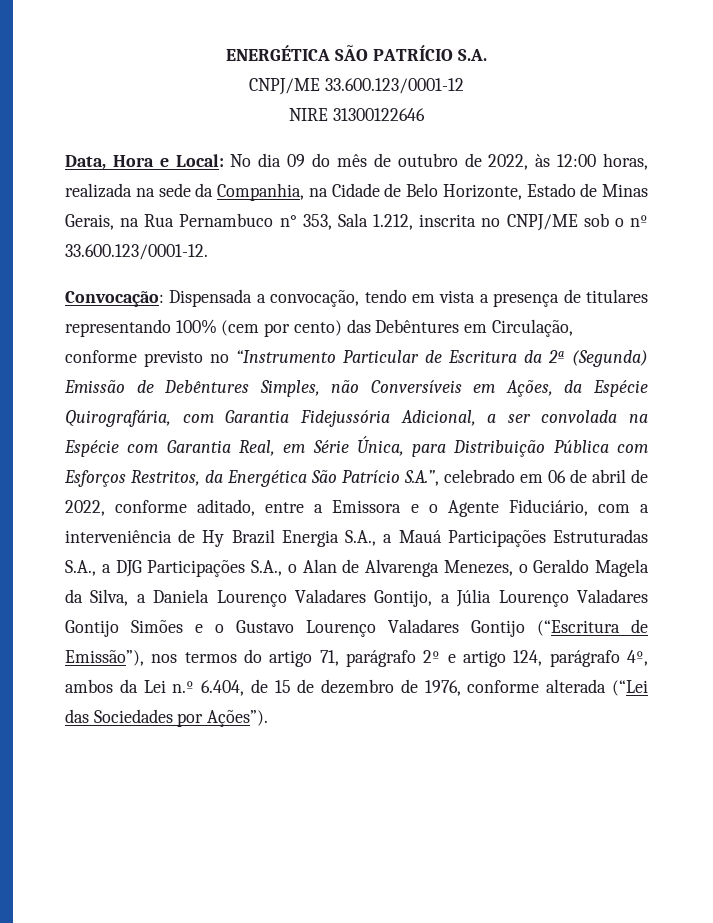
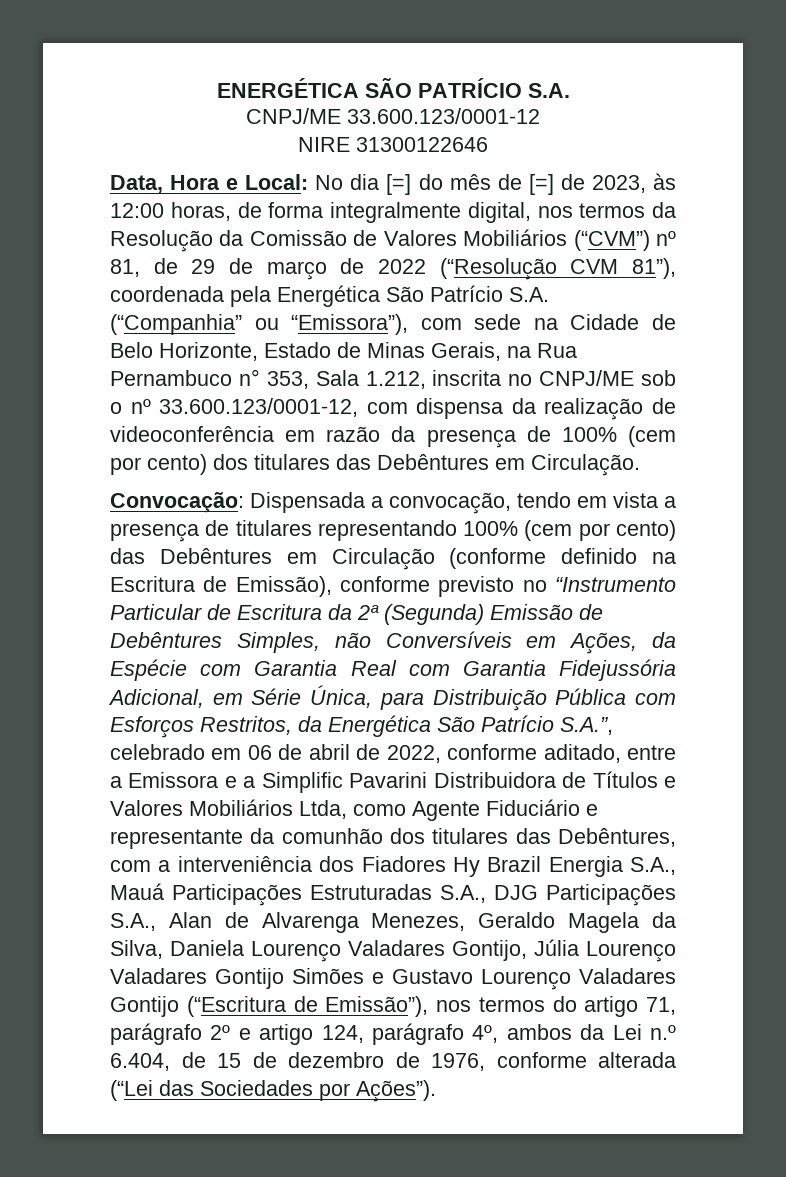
[287,154,306,167] 09 -> [386,174,412,195] [=]
[397,153,649,170] [65,183,304,201] outubro de 2022, às 12:00 horas, realizada na sede da Companhia, -> [528,173,677,195] [110,202,676,223] [110,229,677,252] [110,258,676,280] [110,285,549,307] [110,314,522,335] [=] de 2023, às 12:00 horas, de forma integralmente digital, nos termos da Resolução da Comissão de Valores Mobiliários (“CVM”) nº 81, de 29 de março de 2022 (“Resolução CVM 81”), coordenada pela Energética São Patrício S.A. (“Companhia” ou “Emissora”), com sede
[65,244,208,260] 33.600.123/0001-12. -> [159,398,676,420] [110,426,677,448] [110,454,640,476] 33.600.123/0001-12, com dispensa da realização de videoconferência em razão da presença de 100% (cem por cento) dos titulares das Debêntures em Circulação.
[491,319,573,337] Circulação, -> [331,548,676,570] [110,576,332,597] Circulação (conforme definido na Escritura de Emissão),
[65,410,171,427] Quirografária, -> [200,660,397,676] com Garantia Real
[487,410,648,423] [64,440,275,457] a ser convolada na Espécie com Garantia Real, -> (204, 698) none
[428,499,588,517] o Agente Fiduciário, -> [243,771,677,793] [110,799,598,821] [110,828,676,849] a Simplific Pavarini Distribuidora de Títulos e Valores Mobiliários Ltda, como Agente Fiduciário e representante da comunhão dos titulares das Debêntures,
[178,529,196,543] de -> [319,856,446,872] dos Fiadores
[383,534,393,543] a -> (676, 866) none
[101,564,111,573] a -> (486, 894) none
[287,564,297,573] o -> (156, 922) none
[518,564,528,573] o -> (466, 922) none
[136,594,146,603] a -> (163, 949) none
[440,594,450,603] a -> (527, 950) none
[215,624,224,633] o -> (384, 978) none

